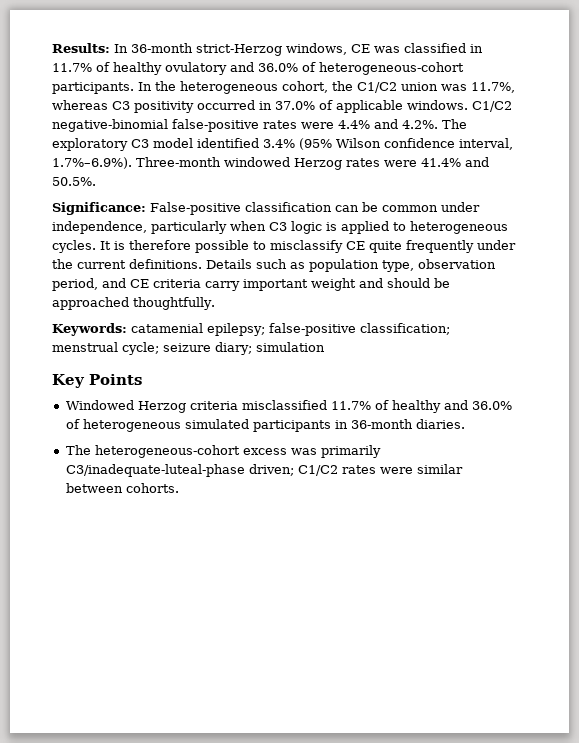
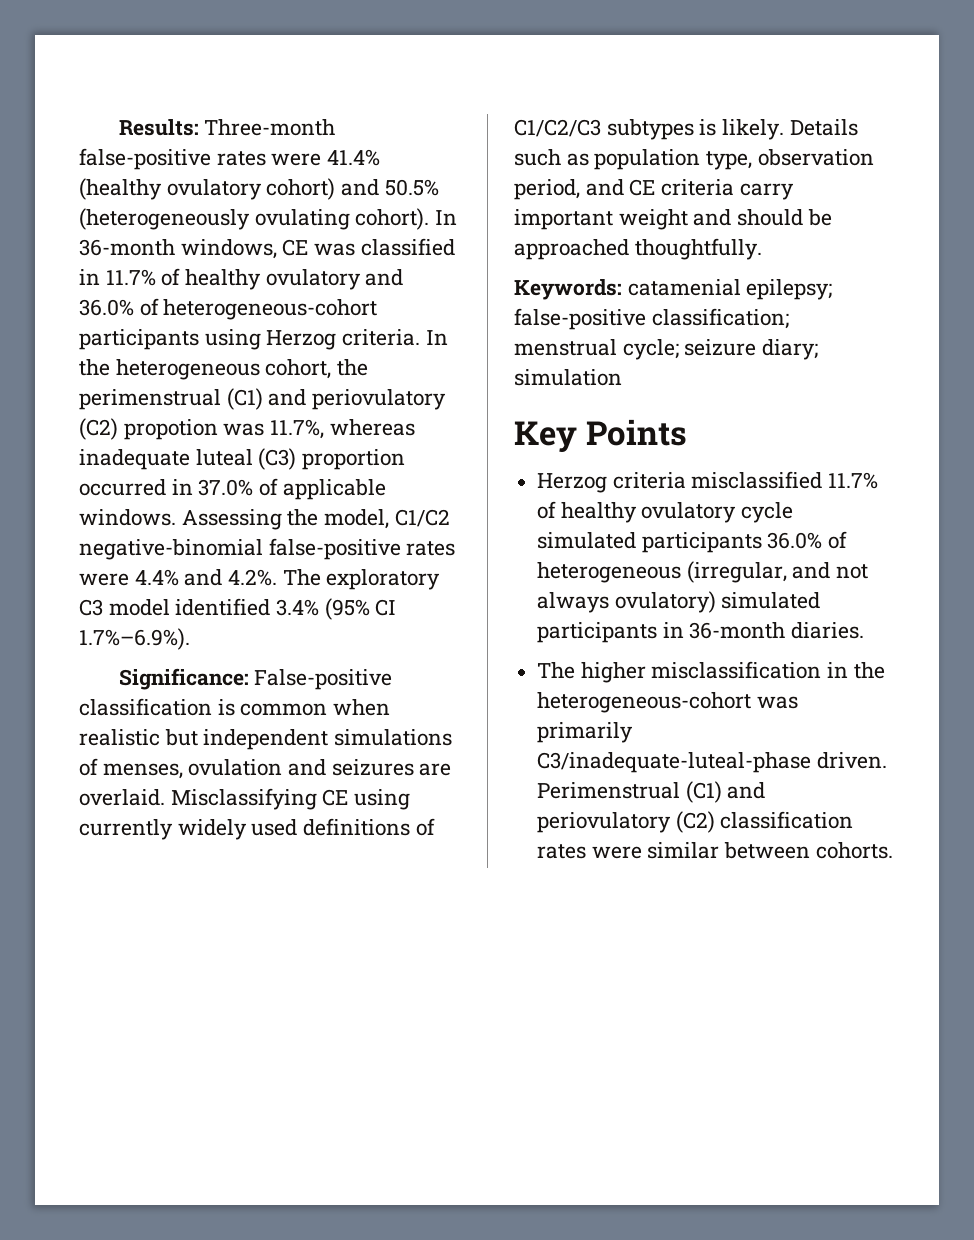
(110, 48) none -> [204,119,336,136] [79,148,381,170] [79,178,439,200] [79,208,430,230] Three-month false-positive rates were 41.4% (healthy ovulatory cohort) and 50.5% (heterogeneously ovulating cohort).
[196,44,282,56] strict-Herzog -> (175, 247) none
[52,82,134,94] participants. -> [79,329,421,350] participants using Herzog criteria.
[357,82,515,93] [52,100,194,113] C1/C2 union was 11.7%, whereas C3 positivity -> [79,388,447,410] [79,418,415,440] [79,448,406,470] perimenstrual (C1) and periovulatory (C2) propotion was 11.7%, whereas inadequate luteal (C3) proportion
(468, 105) none -> [181,509,390,530] Assessing the model,
[336,138,513,150] [52,157,489,170] [52,177,96,186] [52,202,480,215] [52,221,508,234] [52,240,516,253] [52,259,202,269] Wilson confidence interval, 1.7%–6.9%). Three-month windowed Herzog rates were 41.4% and 50.5%. // Significance: False-positive classification can be common under independence, particularly when C3 logic is applied to heterogeneous cycles. It is therefore possible to misclassify CE quite frequently under the current definitions. -> [375,599,397,616] [79,628,190,650] [118,668,393,690] [79,698,391,716] [79,729,453,750] [79,758,452,779] [79,788,411,810] [79,818,435,840] [514,119,785,140] CI 1.7%–6.9%). // Significance: False-positive classification is common when realistic but independent simulations of menses, ovulation and seizures are overlaid. Misclassifying CE using currently widely used definitions of C1/C2/C3 subtypes is likely.
[65,400,134,410] Windowed -> (687, 432) none
[443,400,512,410] [65,419,181,432] and 36.0% of heterogeneous -> [641,502,794,523] [537,531,848,553] [537,561,869,583] [537,591,716,613] ovulatory cycle simulated participants 36.0% of heterogeneous (irregular, and not always ovulatory)
[94,445,381,458] [65,464,338,477] heterogeneous-cohort excess was primarily C3/inadequate-luteal-phase driven; C1/C2 -> [580,661,885,683] [537,692,798,713] [537,722,634,743] [537,752,887,773] [537,781,766,803] [537,811,854,833] higher misclassification in the heterogeneous-cohort was primarily C3/inadequate-luteal-phase driven. Perimenstrual (C1) and periovulatory (C2) classification

